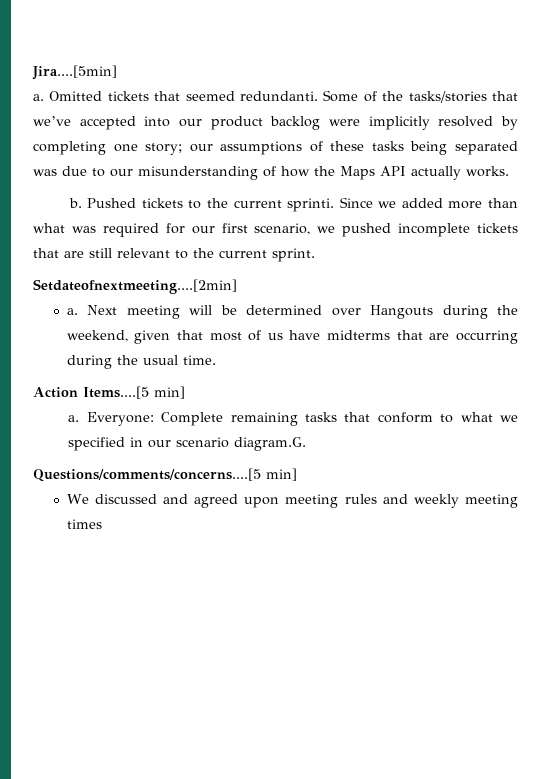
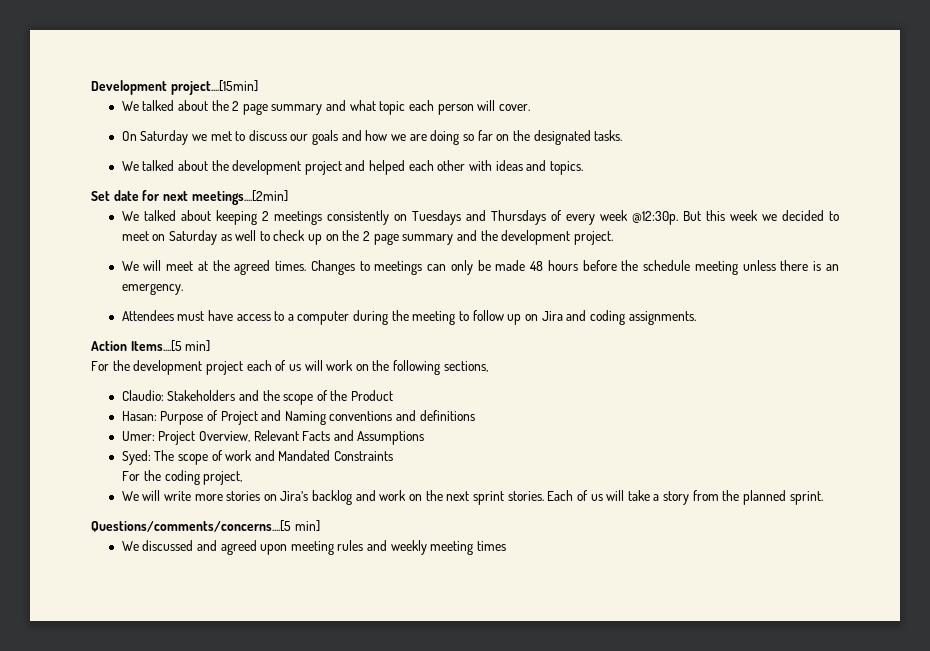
[32,65,117,80] [33,90,518,103] [33,116,518,130] [33,141,518,155] [33,166,509,180] [68,197,518,212] [33,223,518,237] [33,248,315,262] [33,279,237,294] [66,305,518,319] [66,330,518,344] [66,355,216,369] [33,386,185,399] [68,412,519,426] [68,437,307,451] Jira....[5min] // a. Omitted tickets that seemed redundanti. Some of the tasks/stories that we’ve accepted into our product backlog were implicitly resolved by completing one story; our assumptions of these tasks being separated was due to our misunderstanding of how the Maps API actually works. // b. Pushed tickets to the current sprinti. Since we added more than what was required for our first scenario, we pushed incomplete tickets that are still relevant to the current sprint. // Setdateofnextmeeting....[2min] // a. Next meeting will be determined over Hangouts during the weekend, given that most of us have midterms that are occurring during the usual time. // Action Items....[5 min] // a. Everyone: Complete remaining tasks that conform to what we specified in our scenario diagram.G. -> [91,80,258,95] [121,100,530,115] [121,130,623,145] [121,160,583,175] [91,190,288,205] [121,210,839,225] [121,230,613,245] [121,260,840,275] [121,283,183,295] [121,310,696,325] [91,340,211,352] [91,360,488,375] [121,390,394,405] [121,410,475,425] [121,430,425,445] [121,450,394,465] [122,470,243,485] [121,490,823,505] Development project....[15min] // We talked about the 2 page summary and what topic each person will cover. // On Saturday we met to discuss our goals and how we are doing so far on the designated tasks. // We talked about the development project and helped each other with ideas and topics. // Set date for next meetings....[2min] // We talked about keeping 2 meetings consistently on Tuesdays and Thursdays of every week @12:30p. But this week we decided to meet on Saturday as well to check up on the 2 page summary and the development project. // We will meet at the agreed times. Changes to meetings can only be made 48 hours before the schedule meeting unless there is an emergency. // Attendees must have access to a computer during the meeting to follow up on Jira and coding assignments. // Action Items....[5 min] // For the development project each of us will work on the following sections, // Claudio: Stakeholders and the scope of the Product // Hasan: Purpose of Project and Naming conventions and definitions // Umer: Project Overview, Relevant Facts and Assumptions // Syed: The scope of work and Mandated Constraints // For the coding project, // We will write more stories on Jira’s backlog and work on the next sprint stories. Each of us will take a story from the planned sprint.

